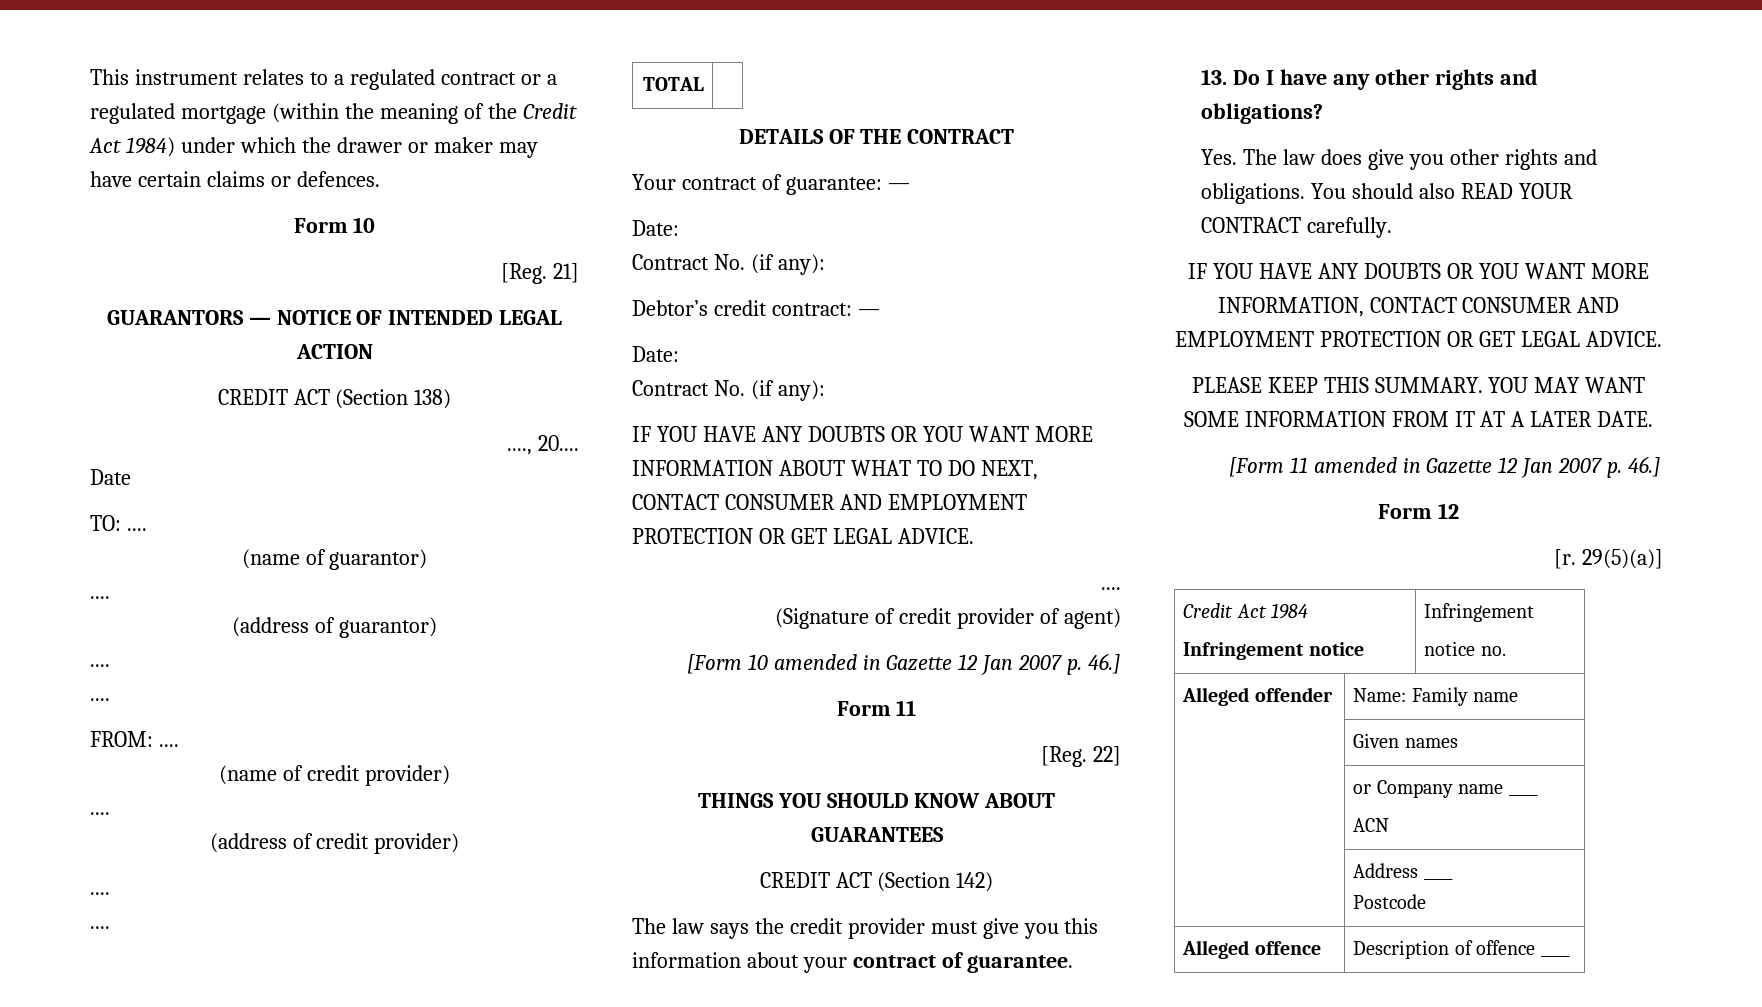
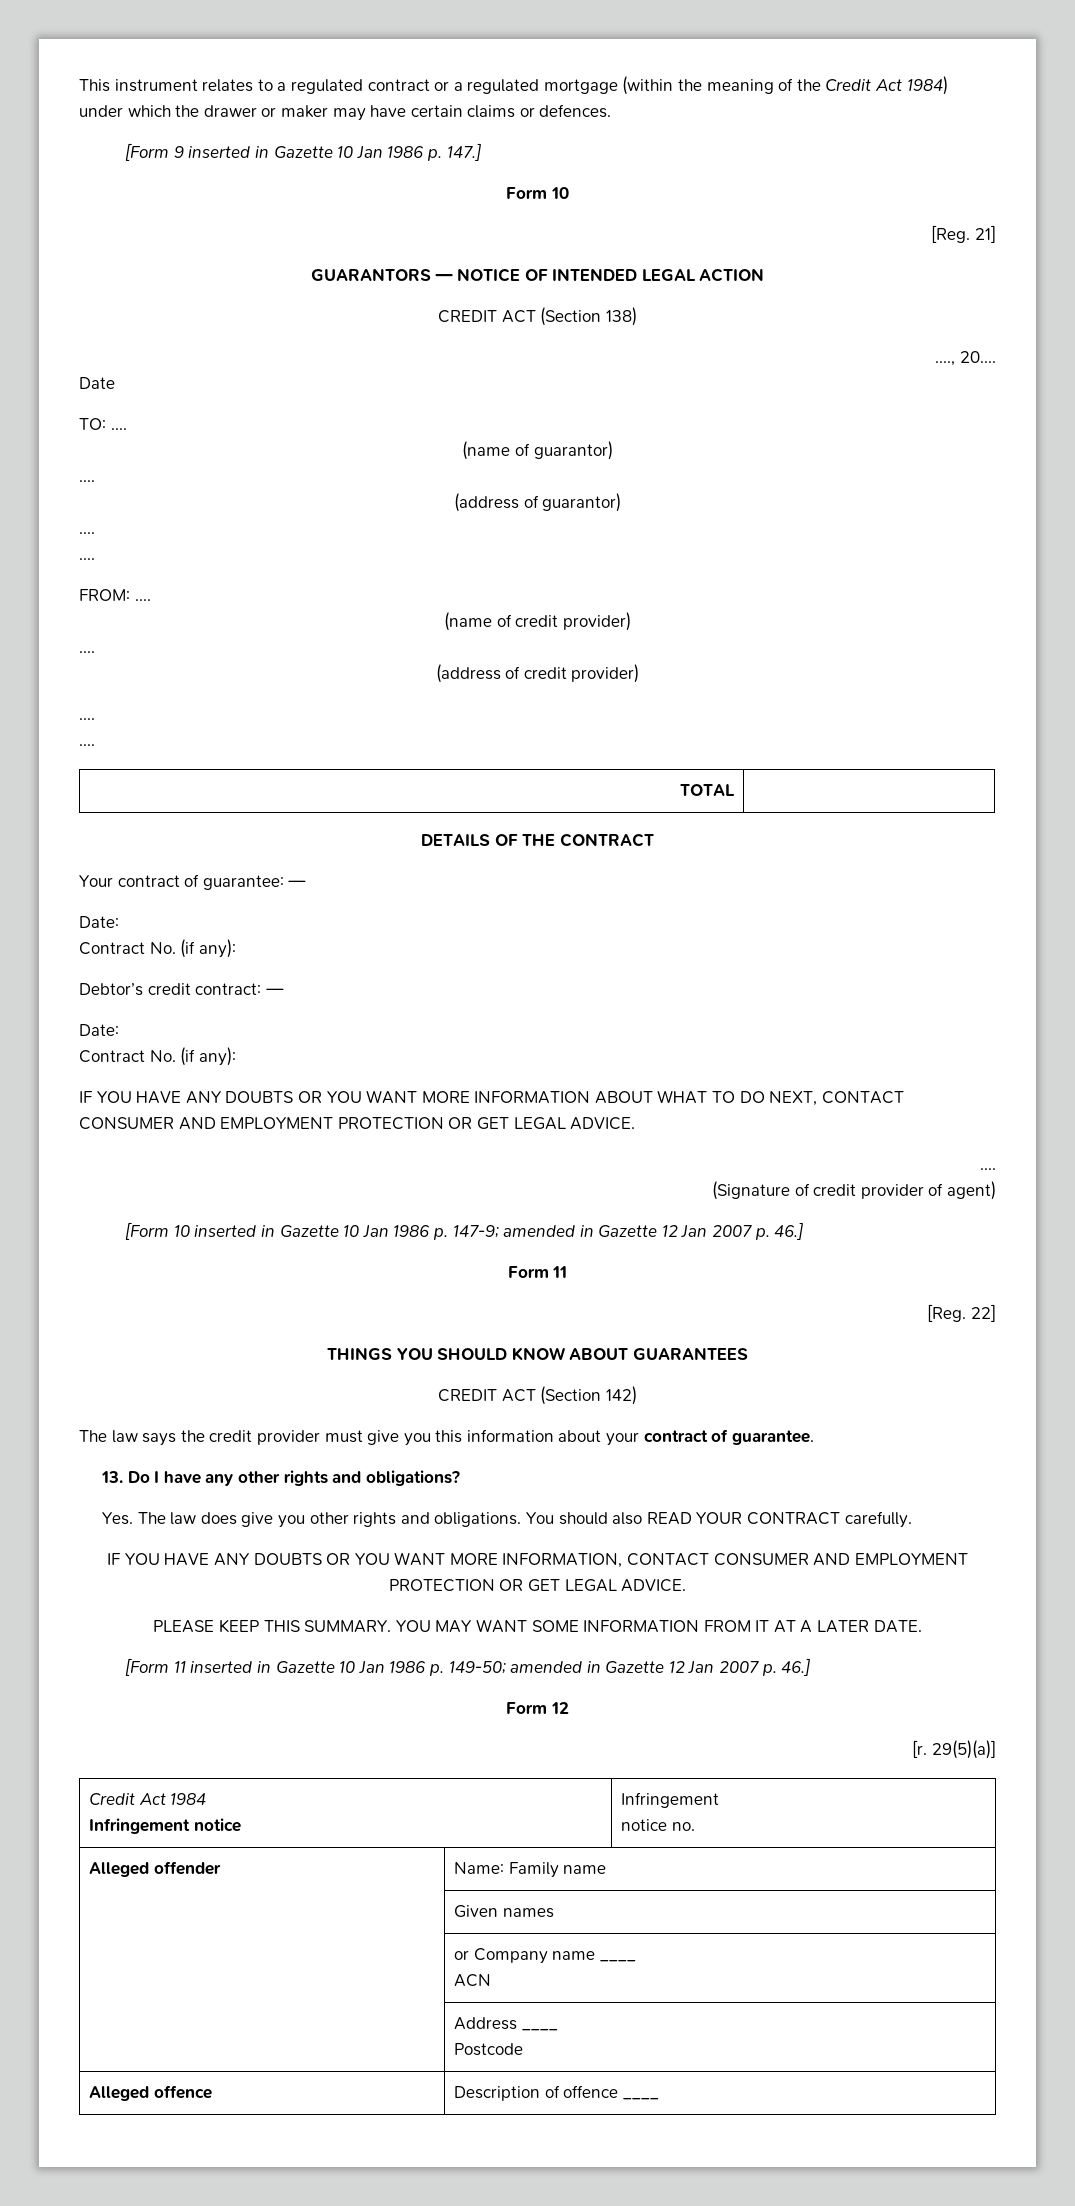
(380, 179) none -> [125,143,481,161] // [Form 9 inserted in Gazette 10 Jan 1986 p. 147.]
(768, 662) none -> [194,1225,499,1240] inserted in Gazette 10 Jan 1986 p. 147-9;
(1308, 465) none -> [190,1661,506,1676] inserted in Gazette 10 Jan 1986 p. 149-50;

